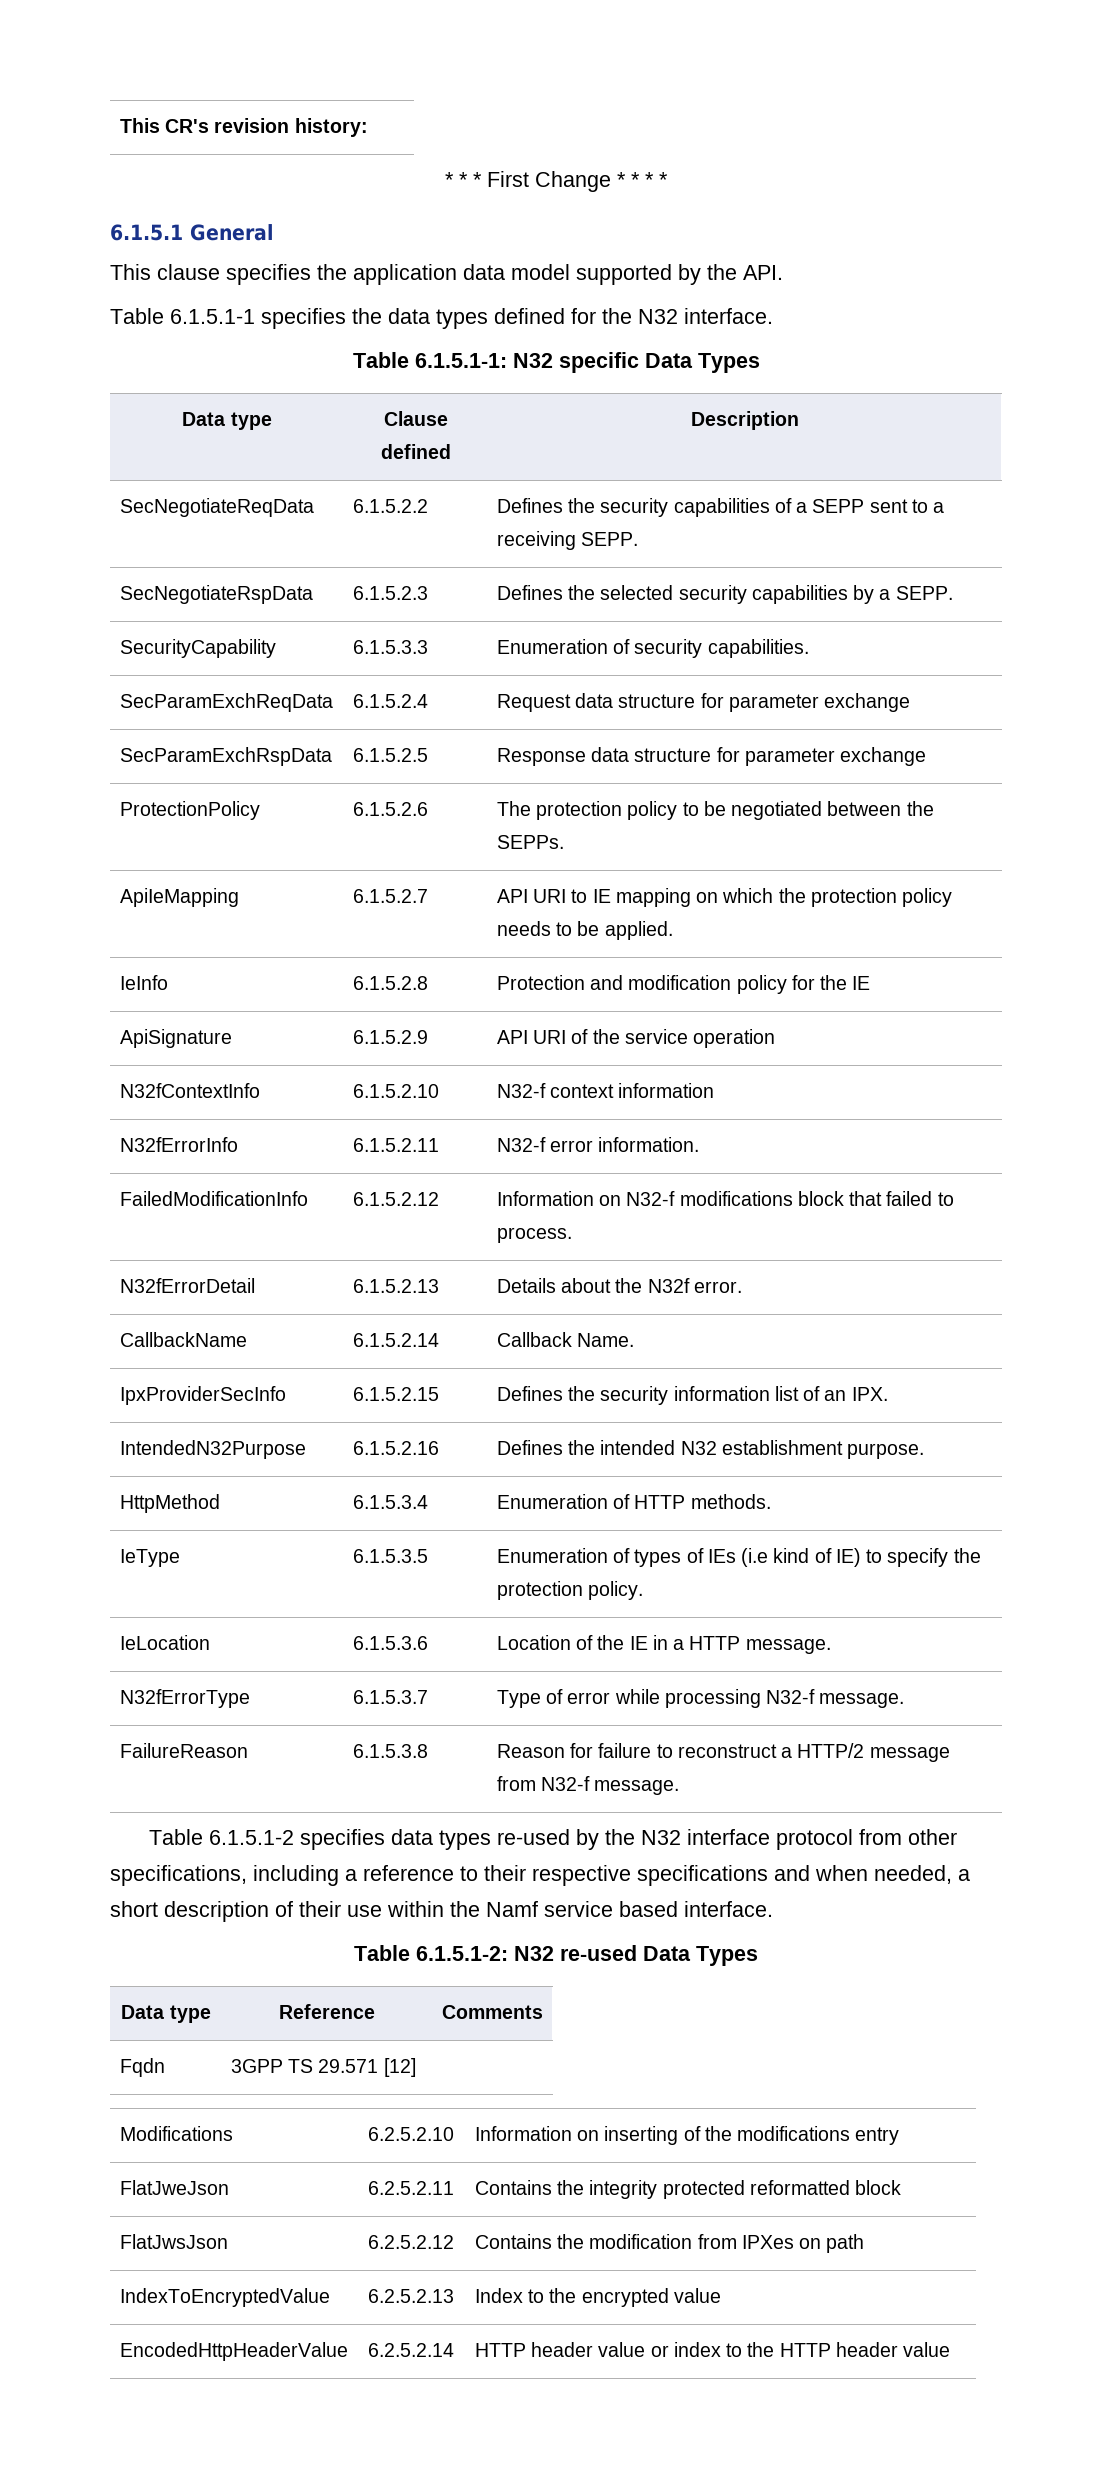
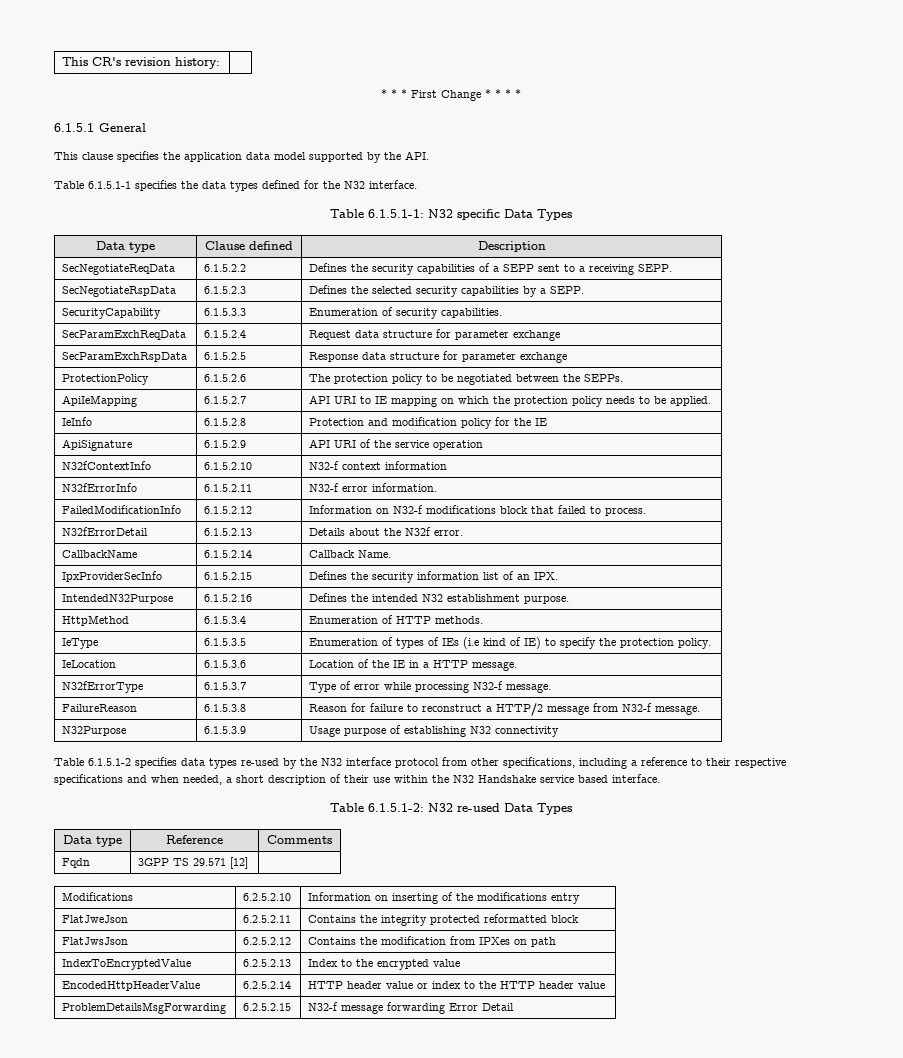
(680, 1787) none -> [62,726,127,736] [204,726,247,734] [309,725,560,737] // N32Purpose | 6.1.5.3.9 | Usage purpose of establishing N32 connectivity
[486,1901,538,1917] Namf -> [453,775,536,783] N32 Handshake
(951, 2349) none -> [62,1002,227,1014] [243,1003,292,1011] [308,1002,515,1014] // ProblemDetailsMsgForwarding | 6.2.5.2.15 | N32-f message forwarding Error Detail

